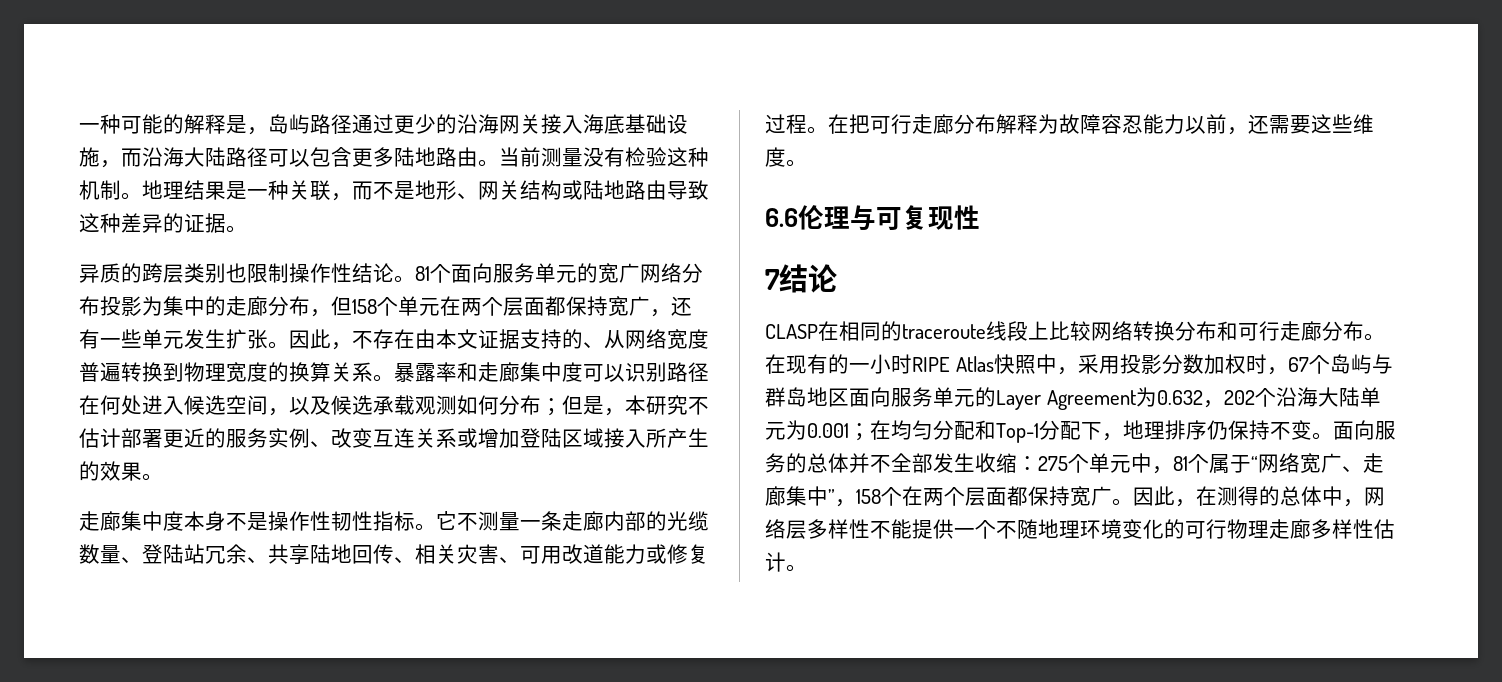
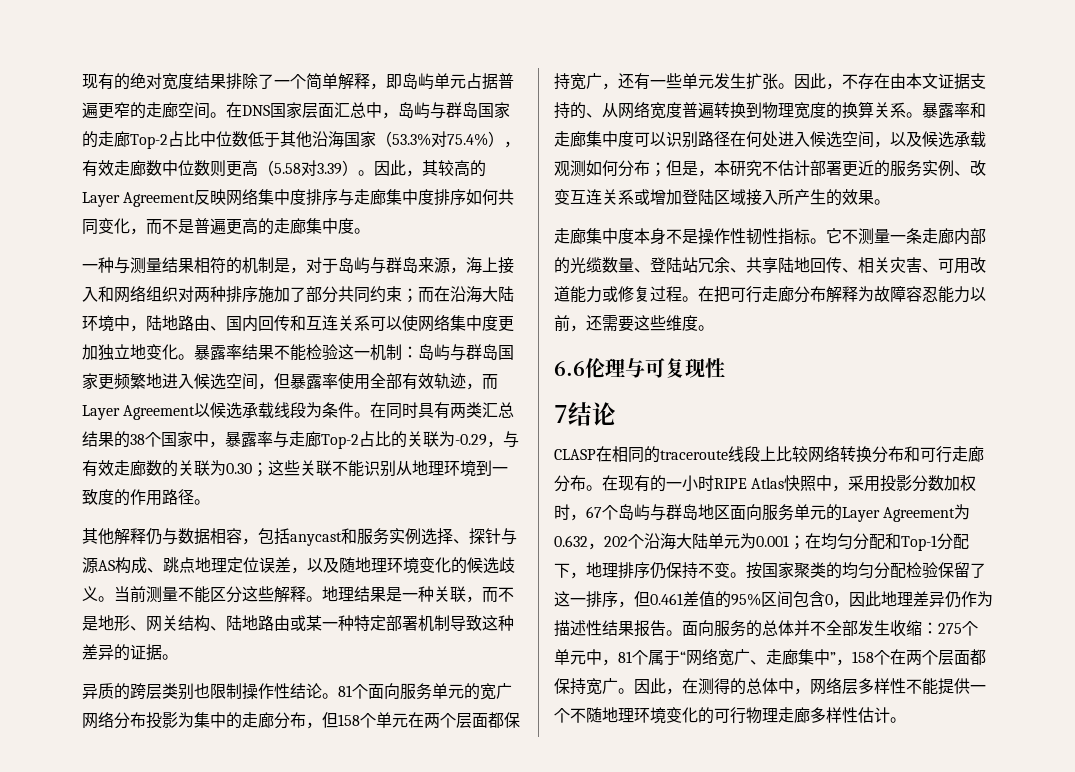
[79,114,688,135] [79,147,709,168] [79,180,121,200] 一种可能的解释是，岛屿路径通过更少的沿海网关接入海底基础设施，而沿海大陆路径可以包含更多陆地路由。当前测量没有检验这种机制 -> [82,73,514,90] [82,102,510,119] [82,131,520,149] [82,160,486,177] [82,188,515,207] [82,218,370,235] [82,257,514,274] [82,285,514,303] [82,314,514,332] [82,344,514,361] [82,373,498,390] [82,402,515,420] [82,431,519,449] [82,460,508,477] [82,489,210,506] [82,528,517,546] [82,557,515,574] [82,586,306,603] 现有的绝对宽度结果排除了一个简单解释，即岛屿单元占据普遍更窄的走廊空间。在DNS国家层面汇总中，岛屿与群岛国家的走廊Top-2占比中位数低于其他沿海国家（53.3%对75.4%），有效走廊数中位数则更高（5.58对3.39）。因此，其较高的Layer Agreement反映网络集中度排序与走廊集中度排序如何共同变化，而不是普遍更高的走廊集中度。 // 一种与测量结果相符的机制是，对于岛屿与群岛来源，海上接入和网络组织对两种排序施加了部分共同约束；而在沿海大陆环境中，陆地路由、国内回传和互连关系可以使网络集中度更加独立地变化。暴露率结果不能检验这一机制：岛屿与群岛国家更频繁地进入候选空间，但暴露率使用全部有效轨迹，而Layer Agreement以候选承载线段为条件。在同时具有两类汇总结果的38个国家中，暴露率与走廊Top-2占比的关联为-0.29，与有效走廊数的关联为0.30；这些关联不能识别从地理环境到一致度的作用路径。 // 其他解释仍与数据相容，包括anycast和服务实例选择、探针与源AS构成、跳点地理定位误差，以及随地理环境变化的候选歧义。当前测量不能区分这些解释
[562,180,667,200] 或陆地路由 -> [210,615,450,632] 、陆地路由或某一种特定部署机制
(1333, 436) none -> [746,562,986,579] [554,591,993,608] [554,620,682,637] 按国家聚类的均匀分配检验保留了这一排序，但0.461差值的95%区间包含0，因此地理差异仍作为描述性结果报告。

